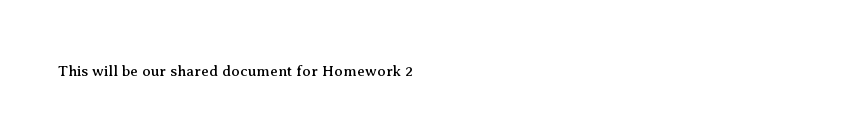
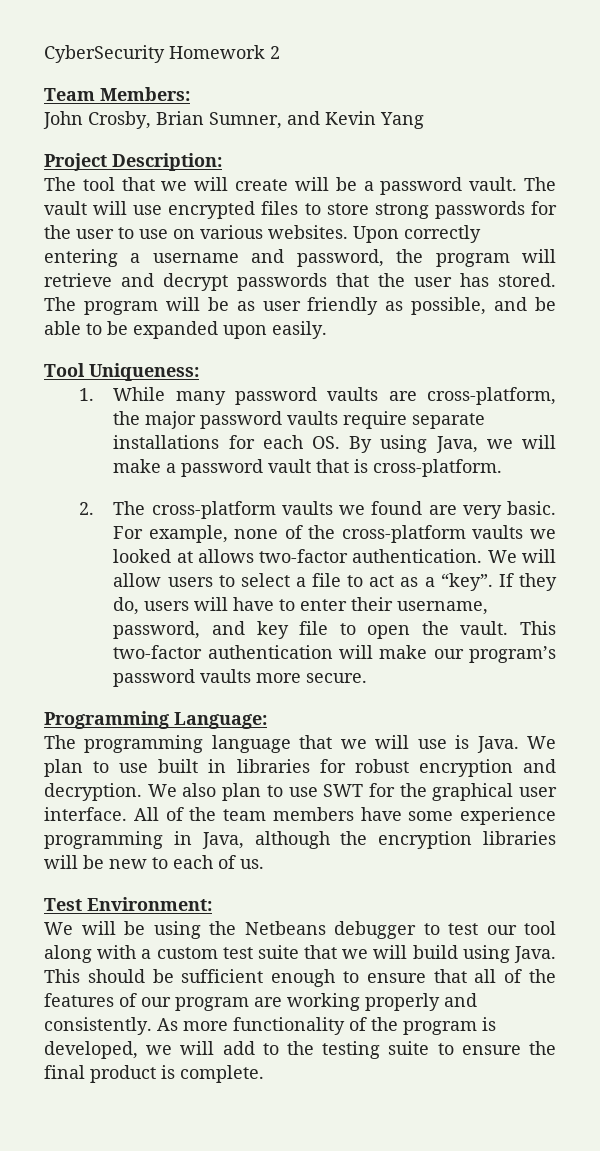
[58,65,414,76] This will be our shared document for Homework 2 -> [44,45,280,63] [44,87,190,101] [43,111,424,129] [44,153,222,171] [44,177,556,195] [44,201,557,219] [44,225,481,243] [44,249,556,267] [44,273,556,291] [44,297,556,315] [44,321,327,339] [44,363,199,381] [78,387,556,405] [113,411,486,429] [113,435,556,453] [113,459,503,477] [78,501,556,519] [113,525,556,543] [113,549,556,563] [113,573,558,591] [113,597,489,615] [113,621,556,639] [113,645,556,663] [113,669,368,687] [44,711,267,729] [44,735,557,753] [44,759,556,777] [44,783,557,801] [44,807,556,825] [44,831,556,849] [44,855,264,869] [44,897,212,911] [44,921,556,939] [44,945,556,963] [44,969,557,987] [44,993,477,1011] [44,1017,496,1035] [44,1041,556,1059] [44,1065,264,1083] CyberSecurity Homework 2 // Team Members: // John Crosby, Brian Sumner, and Kevin Yang // Project Description: // The tool that we will create will be a password vault. The vault will use encrypted files to store strong passwords for the user to use on various websites. Upon correctly entering a username and password, the program will retrieve and decrypt passwords that the user has stored. The program will be as user friendly as possible, and be able to be expanded upon easily. // Tool Uniqueness: // 1. While many password vaults are cross-platform, the major password vaults require separate installations for each OS. By using Java, we will make a password vault that is cross-platform. // 2. The cross-platform vaults we found are very basic. For example, none of the cross-platform vaults we looked at allows two-factor authentication. We will allow users to select a file to act as a “key”. If they do, users will have to enter their username, password, and key file to open the vault. This two-factor authentication will make our program’s password vaults more secure. // Programming Language: // The programming language that we will use is Java. We plan to use built in libraries for robust encryption and decryption. We also plan to use SWT for the graphical user interface. All of the team members have some experience programming in Java, although the encryption libraries will be new to each of us. // Test Environment: // We will be using the Netbeans debugger to test our tool along with a custom test suite that we will build using Java. This should be sufficient enough to ensure that all of the features of our program are working properly and consistently. As more functionality of the program is developed, we will add to the testing suite to ensure the final product is complete.

